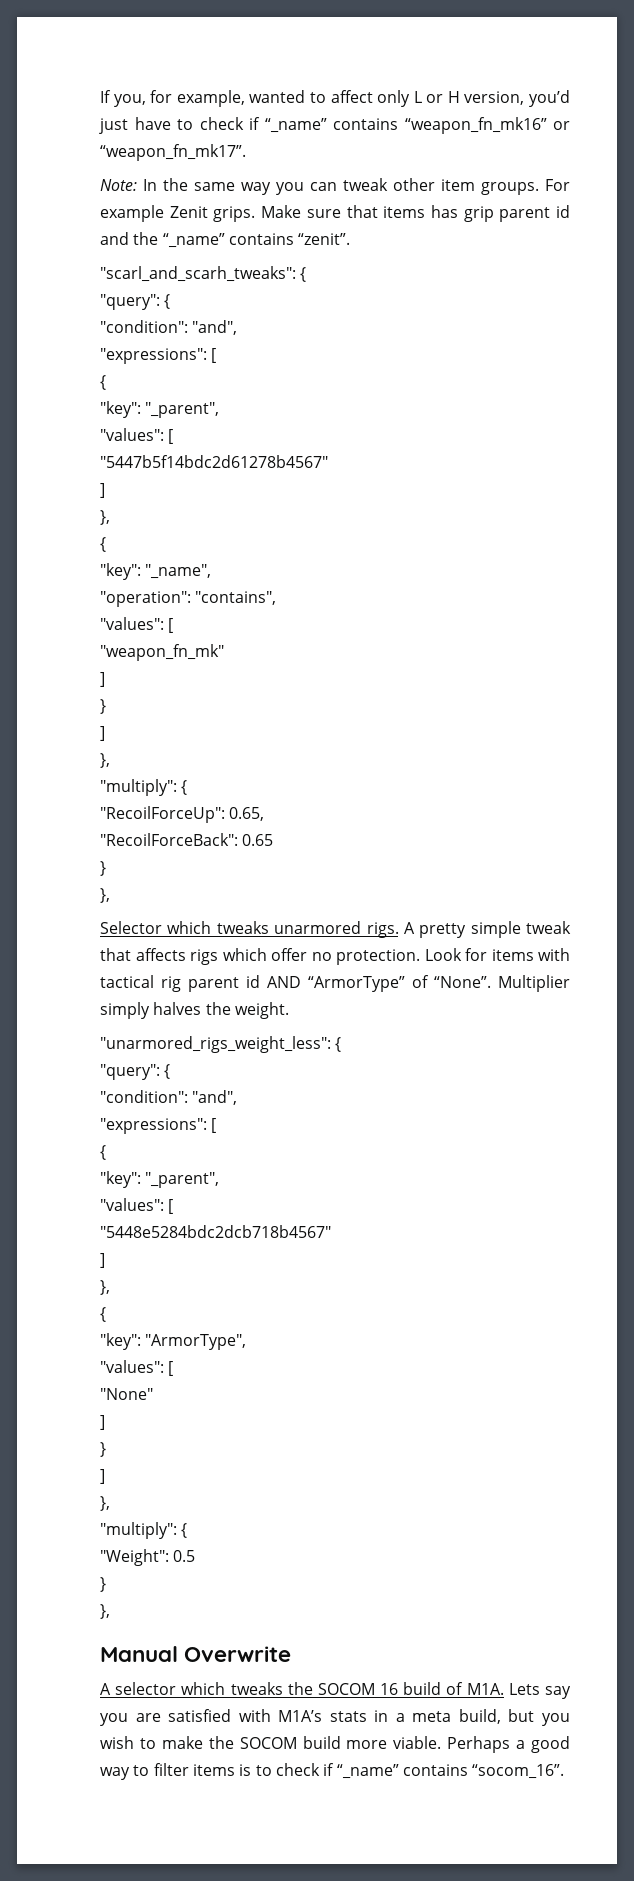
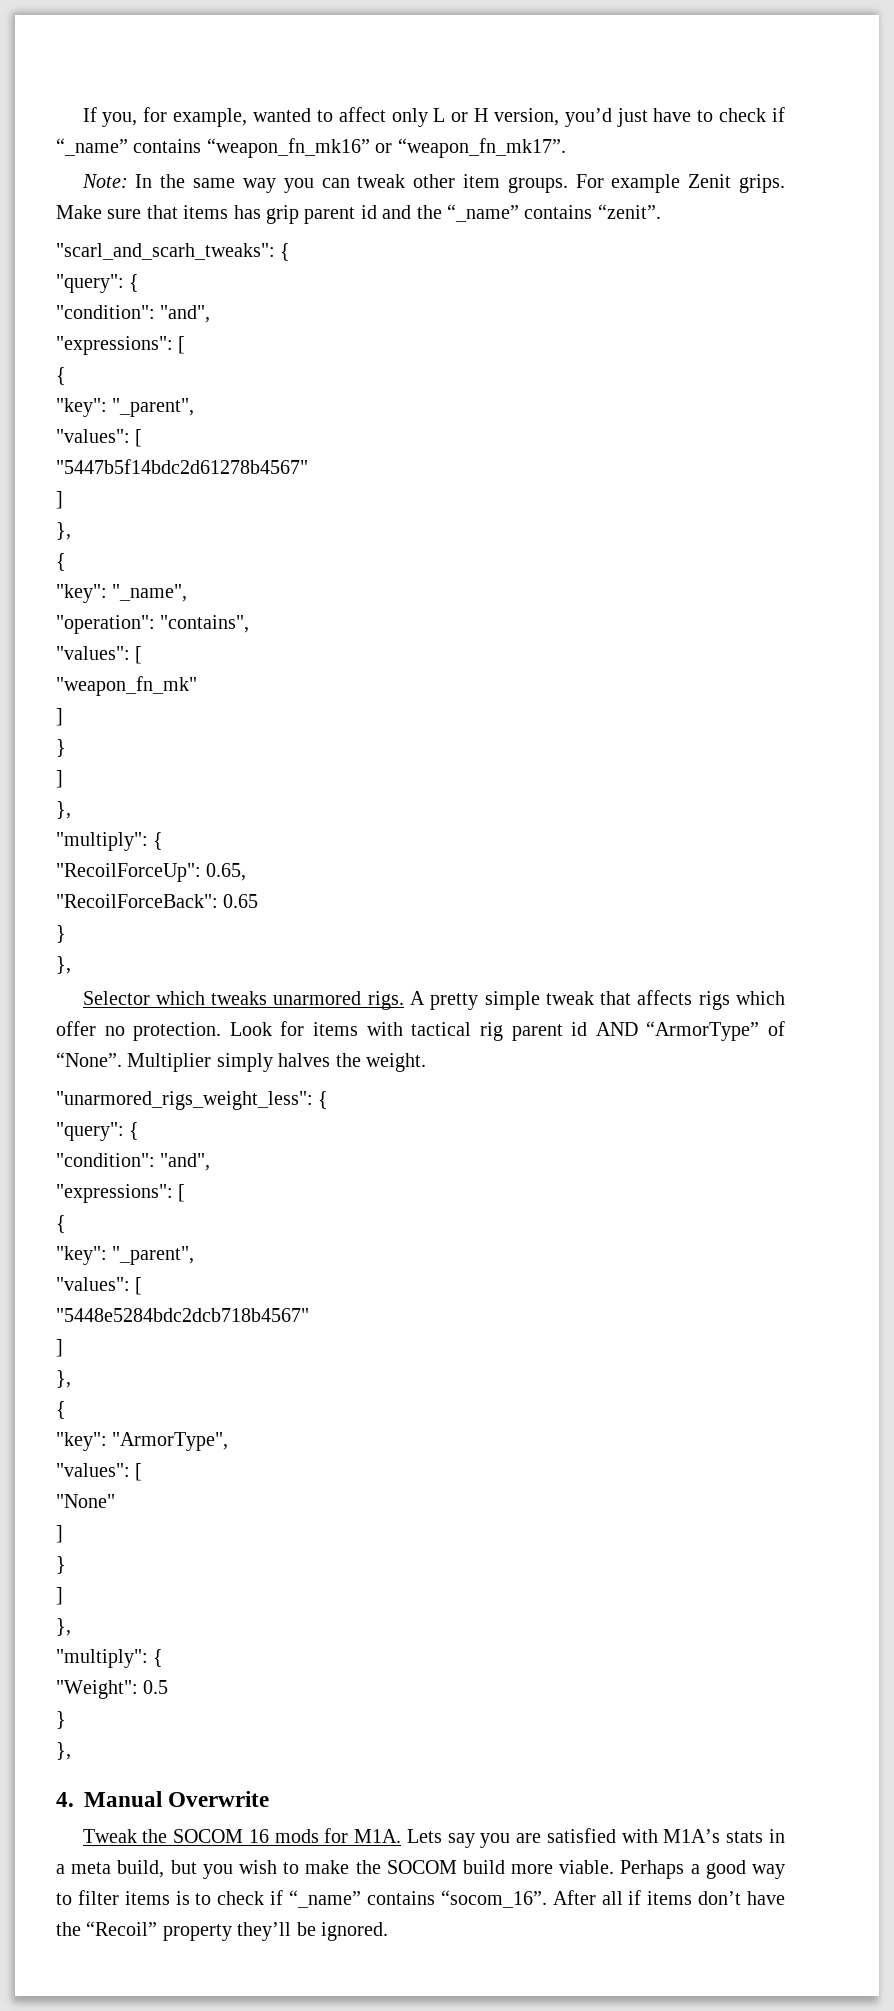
(110, 1611) none -> [56,1792,74,1807] 4.
[100,1682,283,1695] A selector which tweaks -> [82,1829,137,1843] Tweak
[403,1682,464,1695] build of -> [274,1828,349,1843] mods for
(565, 1771) none -> [552,1890,786,1905] [56,1921,388,1941] After all if items don’t have the “Recoil” property they’ll be ignored.

